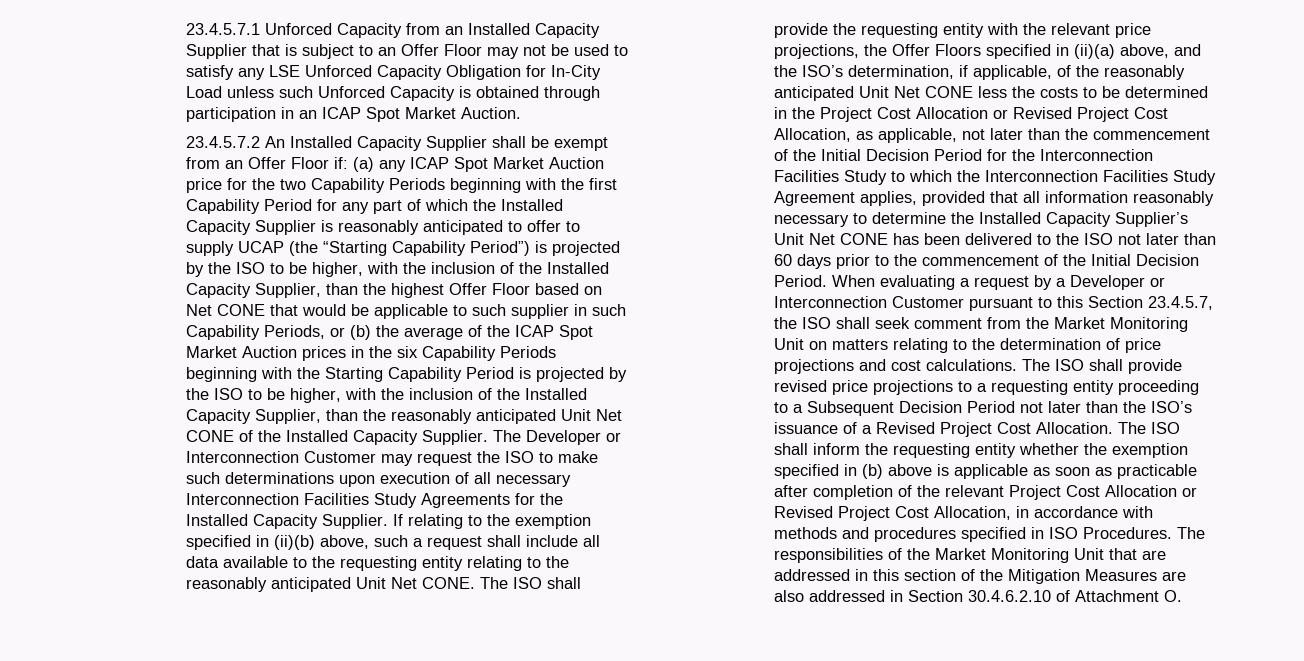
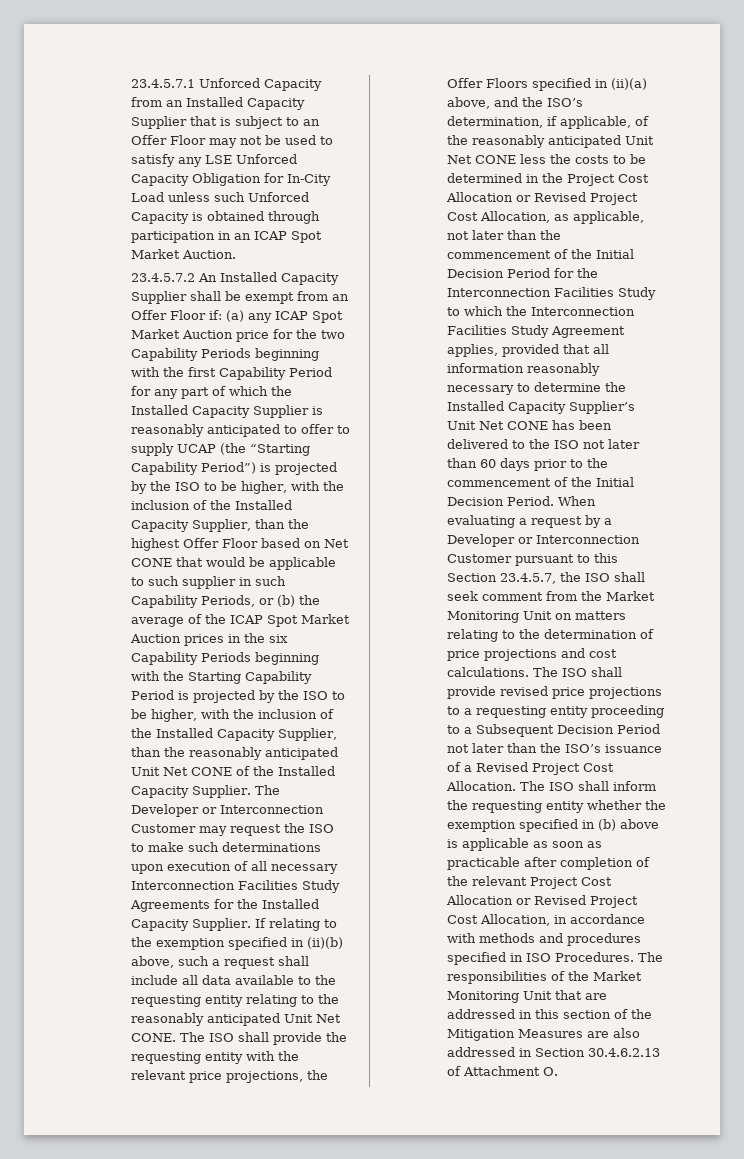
[967,590,1051,602] 30.4.6.2.10 -> [588,1048,661,1057] 30.4.6.2.13

